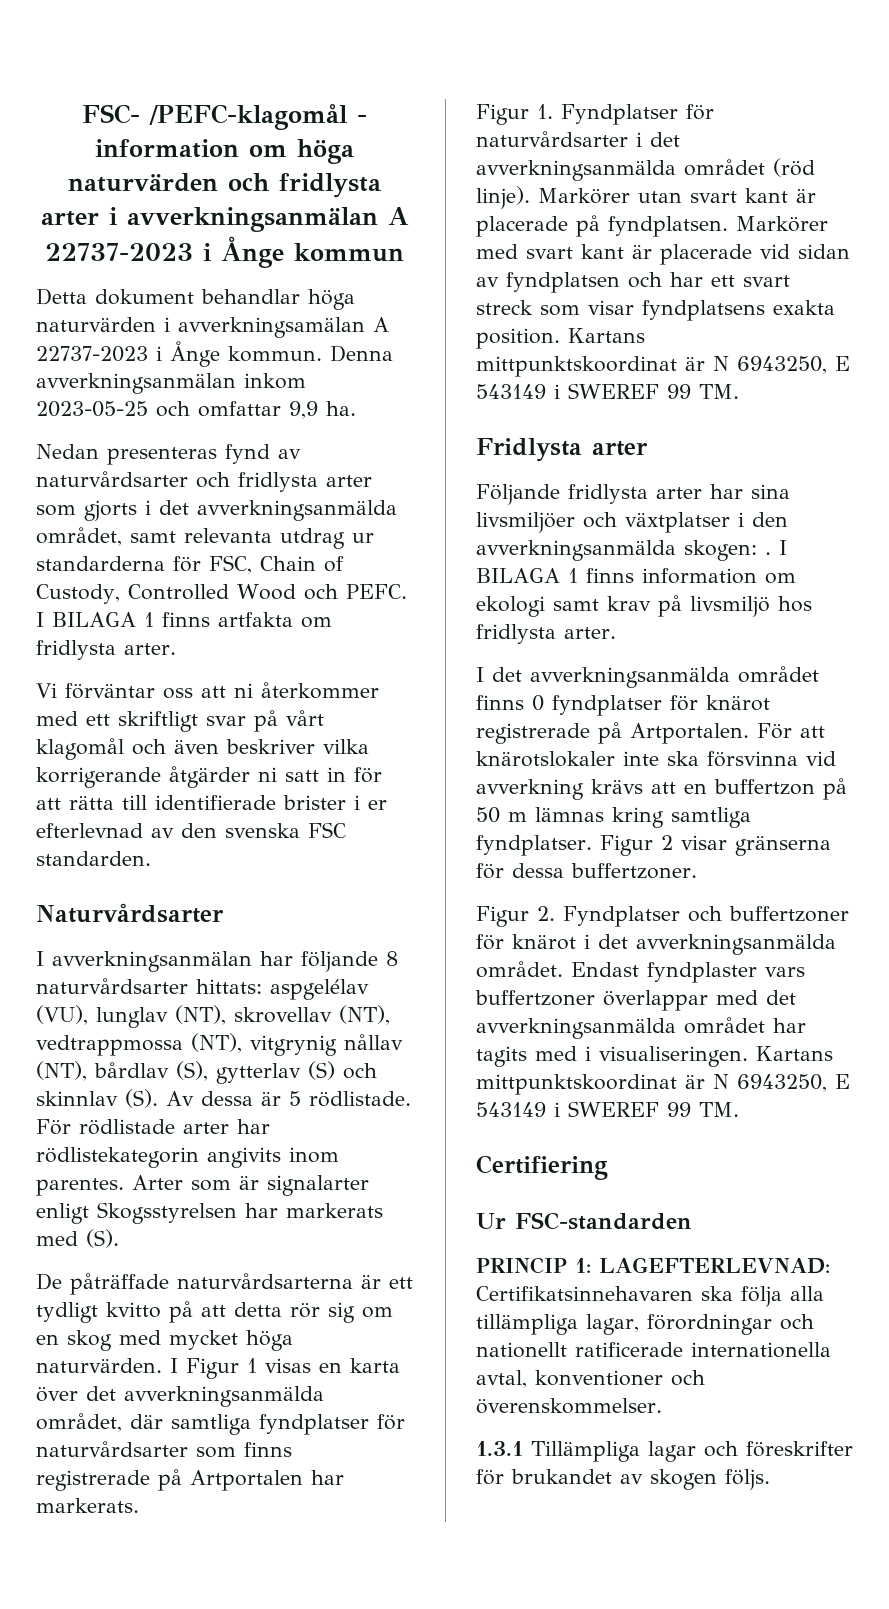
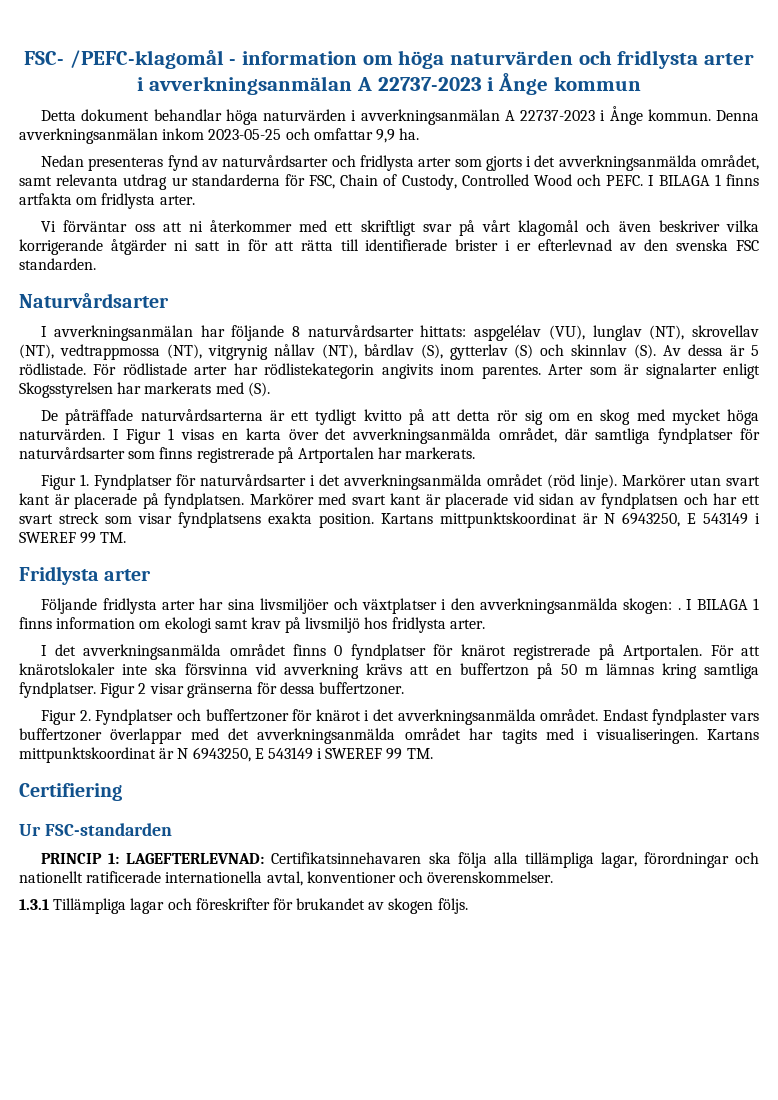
[178,317,365,338] avverkningsamälan -> [360,109,500,125] avverkningsanmälan

